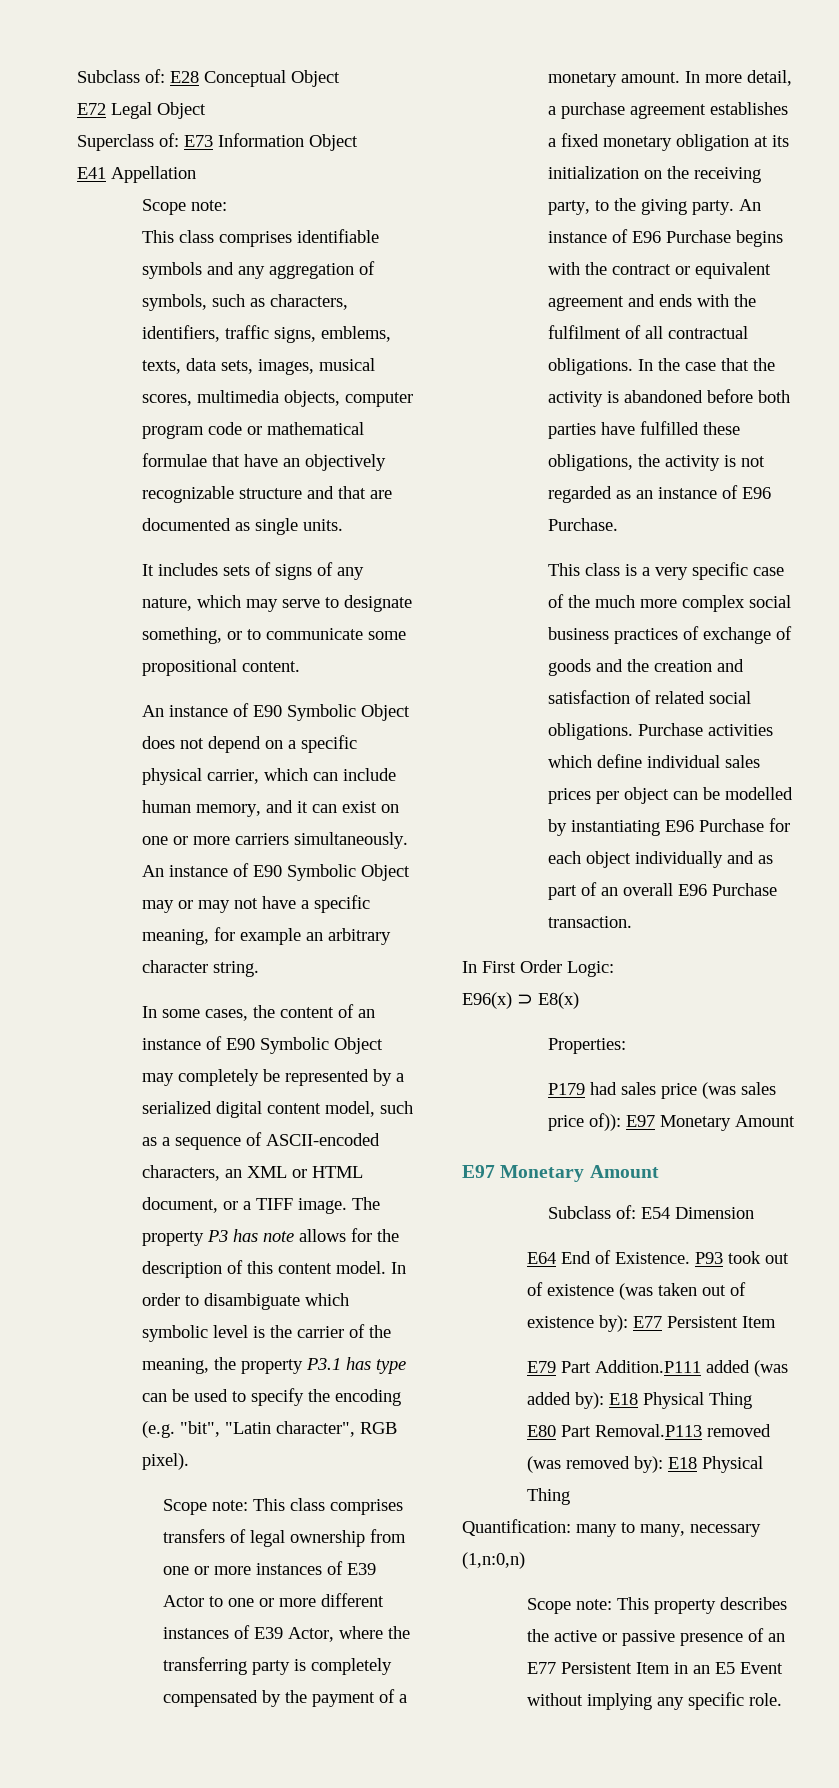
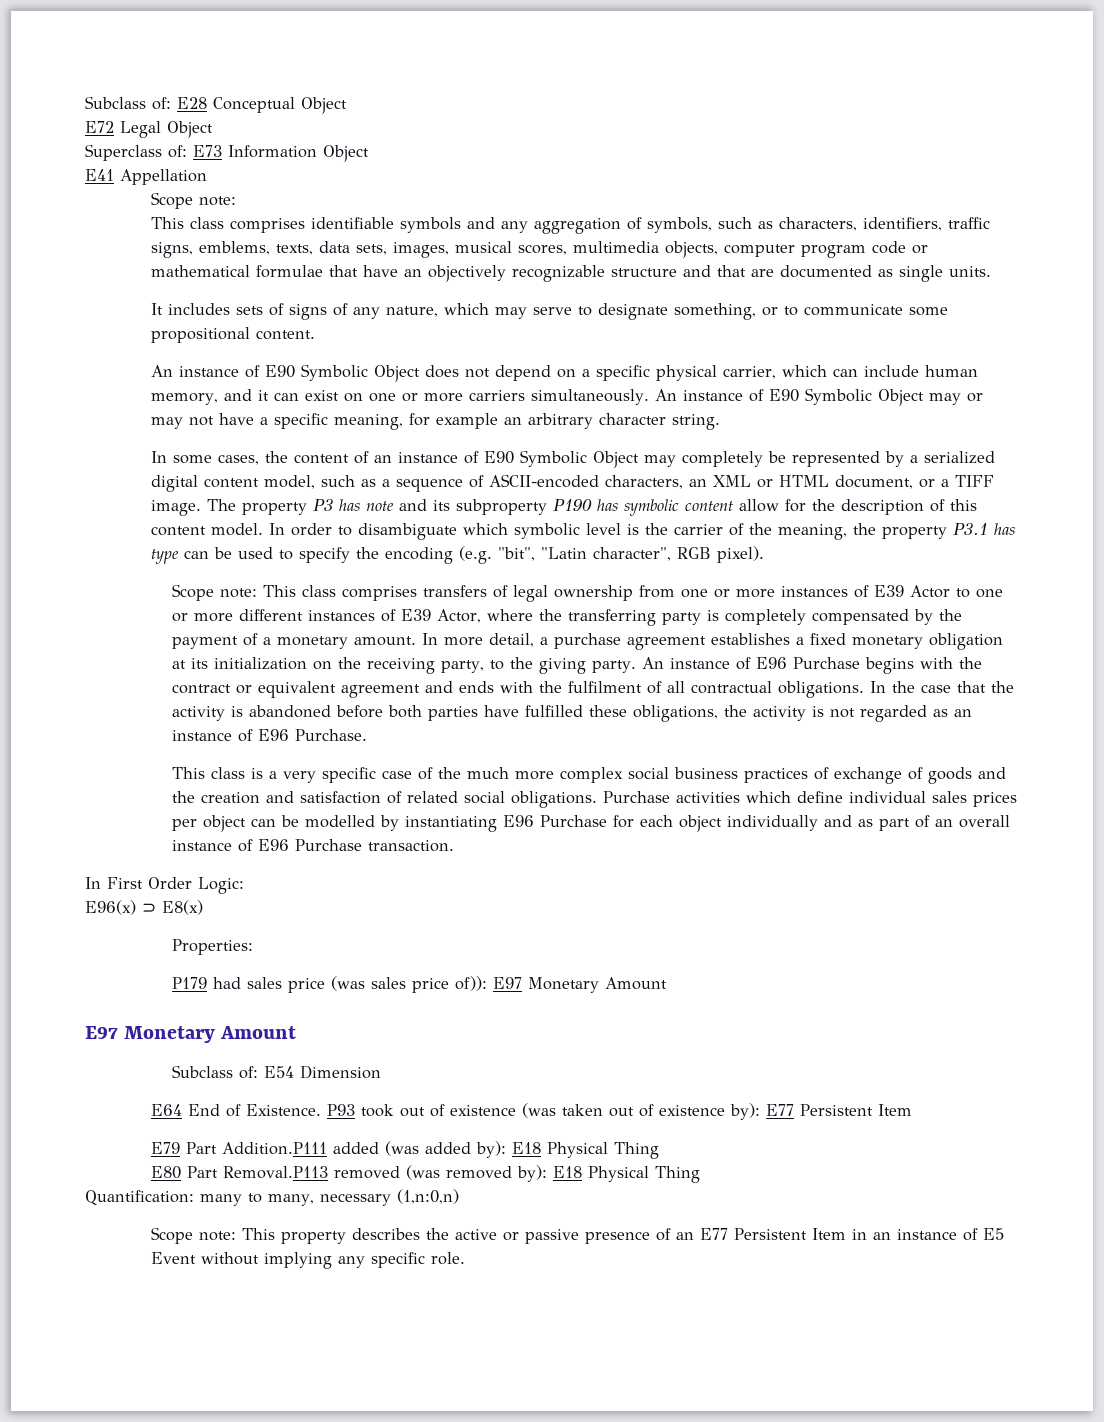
[298,1229,346,1242] allows -> [398,499,779,516] and its subproperty P190 has symbolic content allow
(674, 889) none -> [172,839,254,852] instance of
(710, 1669) none -> [896,1228,978,1241] instance of

